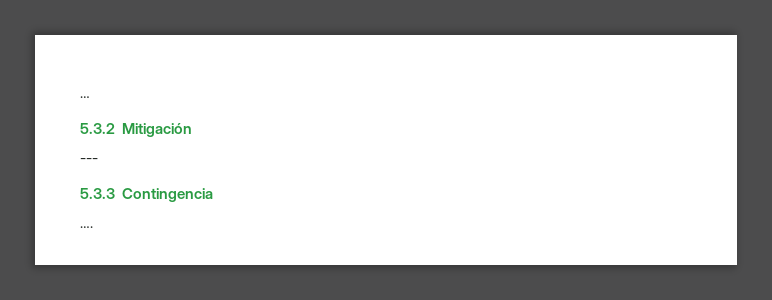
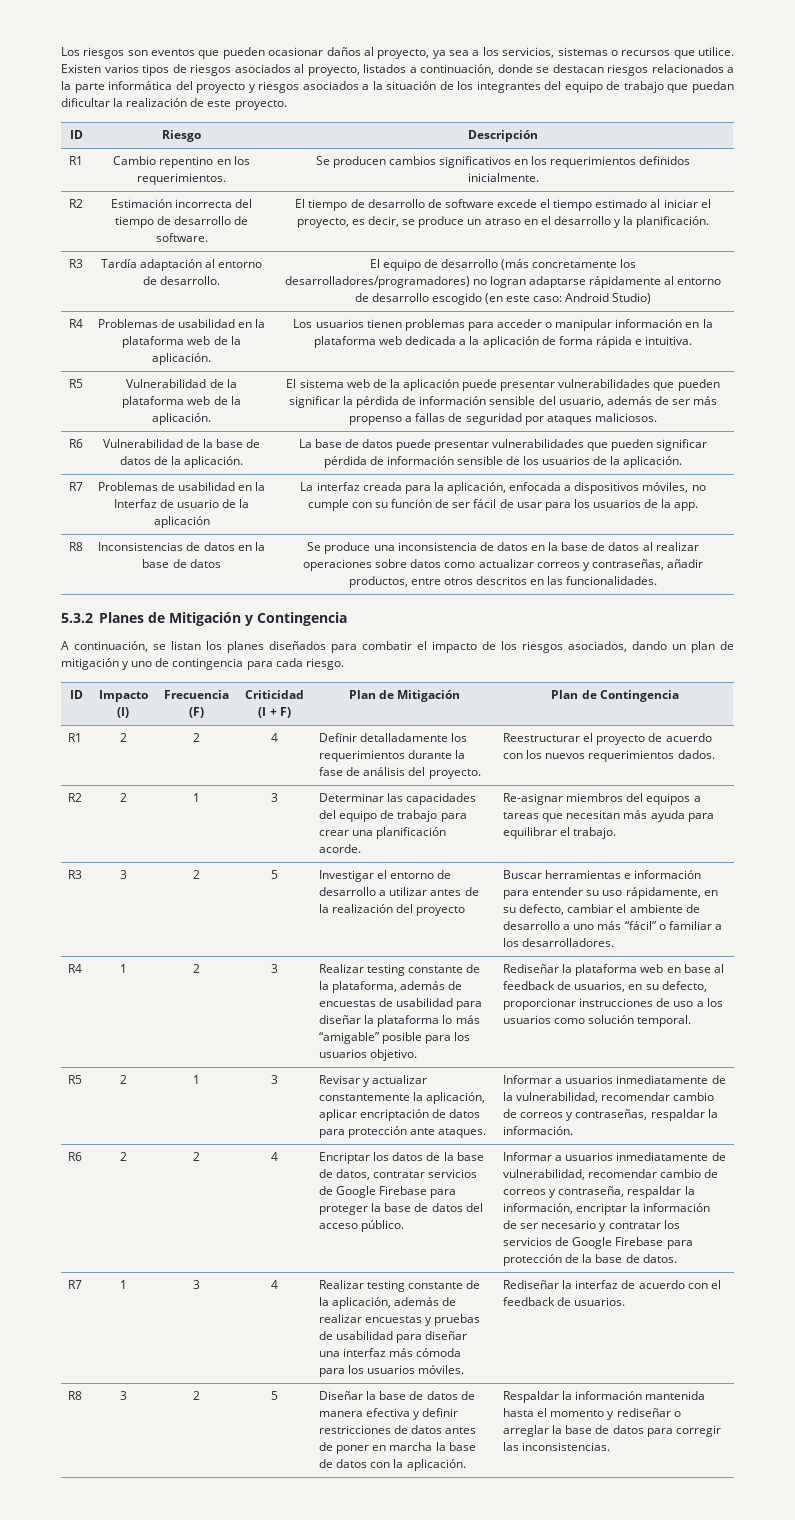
[80,96,90,98] … -> [61,47,734,59] [61,64,734,76] [61,81,734,93] [61,98,287,110] [69,130,83,139] [162,130,201,142] [468,130,538,142] [69,156,83,165] [113,156,250,168] [137,173,226,185] [315,156,691,168] [467,173,539,182] [69,199,83,208] [110,199,253,208] [114,216,249,228] [155,233,208,242] [295,199,711,211] [296,216,710,228] [69,259,83,268] [100,259,263,271] [142,276,221,285] [369,259,637,271] [284,276,722,288] [354,293,652,305] [69,319,83,328] [97,319,266,328] [122,336,241,348] [152,353,211,365] [293,319,713,331] [313,336,693,348] [69,379,83,388] [126,379,237,388] [122,396,241,408] [152,413,211,425] [286,379,720,391] [288,396,718,408] [349,413,657,425] [69,439,83,448] [102,439,261,448] [119,456,244,468] [298,439,708,451] [323,456,683,468] [69,482,83,491] [97,482,266,491] [113,499,250,508] [153,516,210,528] [300,482,706,494] [307,499,699,511] [69,542,83,551] [98,542,265,551] [142,559,221,568] [307,542,699,554] [303,559,703,571] [348,576,658,588] Los riesgos son eventos que pueden ocasionar daños al proyecto, ya sea a los servicios, sistemas o recursos que utilice. Existen varios tipos de riesgos asociados al proyecto, listados a continuación, donde se destacan riesgos relacionados a la parte informática del proyecto y riesgos asociados a la situación de los integrantes del equipo de trabajo que puedan dificultar la realización de este proyecto. // ID | Riesgo | Descripción // R1 | Cambio repentino en los requerimientos. | Se producen cambios significativos en los requerimientos definidos inicialmente. // R2 | Estimación incorrecta del tiempo de desarrollo de software. | El tiempo de desarrollo de software excede el tiempo estimado al iniciar el proyecto, es decir, se produce un atraso en el desarrollo y la planificación. // R3 | Tardía adaptación al entorno de desarrollo. | El equipo de desarrollo (más concretamente los desarrolladores/programadores) no logran adaptarse rápidamente al entorno de desarrollo escogido (en este caso: Android Studio) // R4 | Problemas de usabilidad en la plataforma web de la aplicación. | Los usuarios tienen problemas para acceder o manipular información en la plataforma web dedicada a la aplicación de forma rápida e intuitiva. // R5 | Vulnerabilidad de la plataforma web de la aplicación. | El sistema web de la aplicación puede presentar vulnerabilidades que pueden significar la pérdida de información sensible del usuario, además de ser más propenso a fallas de seguridad por ataques maliciosos. // R6 | Vulnerabilidad de la base de datos de la aplicación. | La base de datos puede presentar vulnerabilidades que pueden significar pérdida de información sensible de los usuarios de la aplicación. // R7 | Problemas de usabilidad en la Interfaz de usuario de la aplicación | La interfaz creada para la aplicación, enfocada a dispositivos móviles, no cumple con su función de ser fácil de usar para los usuarios de la app. // R8 | Inconsistencias de datos en la base de datos | Se produce una inconsistencia de datos en la base de datos al realizar operaciones sobre datos como actualizar correos y contraseñas, añadir productos, entre otros descritos en las funcionalidades.
[122,123,193,137] [80,158,98,163] [80,188,214,202] [80,226,93,228] Mitigación // --- // 5.3.3 Contingencia // …. -> [98,612,347,626] [61,641,734,653] [61,658,344,670] [69,690,83,699] [98,690,148,702] [117,707,129,718] [163,690,229,699] [188,707,204,718] [245,690,304,699] [258,707,291,718] [348,690,461,702] [551,690,679,702] [68,733,83,742] [119,733,127,742] [192,733,200,742] [271,733,278,742] [319,733,468,742] [319,750,466,762] [319,767,481,779] [503,733,712,745] [503,750,715,762] [68,793,83,802] [119,793,127,802] [192,793,200,802] [271,793,278,802] [319,793,477,805] [319,810,467,822] [319,827,447,839] [319,844,362,853] [503,793,701,805] [503,810,714,822] [503,827,617,839] [68,870,83,879] [119,870,127,879] [192,870,200,879] [271,870,278,879] [319,870,452,882] [319,887,479,896] [319,904,466,916] [503,870,702,879] [503,887,718,899] [503,904,700,915] [503,921,722,930] [503,938,615,947] [68,964,83,973] [119,964,127,973] [192,964,200,973] [271,964,278,973] [319,964,481,976] [319,981,463,993] [319,998,483,1010] [319,1015,480,1027] [319,1032,471,1044] [319,1049,418,1061] [503,964,724,976] [503,981,707,992] [503,998,723,1010] [503,1015,692,1027] [68,1075,83,1084] [119,1075,127,1084] [192,1075,200,1084] [271,1075,278,1084] [319,1075,428,1087] [319,1092,486,1104] [319,1109,481,1121] [319,1126,487,1138] [503,1075,726,1084] [503,1092,715,1103] [503,1109,718,1121] [503,1126,574,1135] [68,1152,83,1161] [119,1152,127,1161] [192,1152,200,1161] [271,1152,278,1161] [319,1152,484,1164] [319,1169,478,1180] [319,1186,457,1198] [319,1203,483,1215] [319,1220,405,1232] [503,1152,726,1161] [503,1169,719,1180] [503,1186,695,1198] [503,1203,711,1215] [503,1220,680,1232] [503,1237,693,1249] [503,1254,677,1266] [68,1280,83,1289] [119,1280,127,1289] [192,1280,200,1289] [271,1280,278,1289] [319,1280,481,1292] [319,1297,457,1309] [319,1314,481,1326] [319,1331,468,1343] [319,1348,462,1357] [319,1365,465,1377] [503,1280,721,1289] [503,1297,626,1306] [68,1391,83,1400] [119,1391,127,1400] [192,1391,200,1400] [271,1391,278,1400] [319,1391,475,1400] [319,1408,459,1420] [319,1425,477,1434] [319,1442,476,1454] [319,1459,466,1471] [503,1391,706,1403] [503,1408,681,1420] [503,1425,721,1437] [503,1442,611,1451] Planes de Mitigación y Contingencia // A continuación, se listan los planes diseñados para combatir el impacto de los riesgos asociados, dando un plan de mitigación y uno de contingencia para cada riesgo. // ID | Impacto (I) | Frecuencia (F) | Criticidad (I + F) | Plan de Mitigación | Plan de Contingencia // R1 | 2 | 2 | 4 | Definir detalladamente los requerimientos durante la fase de análisis del proyecto. | Reestructurar el proyecto de acuerdo con los nuevos requerimientos dados. // R2 | 2 | 1 | 3 | Determinar las capacidades del equipo de trabajo para crear una planificación acorde. | Re-asignar miembros del equipos a tareas que necesitan más ayuda para equilibrar el trabajo. // R3 | 3 | 2 | 5 | Investigar el entorno de desarrollo a utilizar antes de la realización del proyecto | Buscar herramientas e información para entender su uso rápidamente, en su defecto, cambiar el ambiente de desarrollo a uno más “fácil” o familiar a los desarrolladores. // R4 | 1 | 2 | 3 | Realizar testing constante de la plataforma, además de encuestas de usabilidad para diseñar la plataforma lo más “amigable” posible para los usuarios objetivo. | Rediseñar la plataforma web en base al feedback de usuarios, en su defecto, proporcionar instrucciones de uso a los usuarios como solución temporal. // R5 | 2 | 1 | 3 | Revisar y actualizar constantemente la aplicación, aplicar encriptación de datos para protección ante ataques. | Informar a usuarios inmediatamente de la vulnerabilidad, recomendar cambio de correos y contraseñas, respaldar la información. // R6 | 2 | 2 | 4 | Encriptar los datos de la base de datos, contratar servicios de Google Firebase para proteger la base de datos del acceso público. | Informar a usuarios inmediatamente de vulnerabilidad, recomendar cambio de correos y contraseña, respaldar la información, encriptar la información de ser necesario y contratar los servicios de Google Firebase para protección de la base de datos. // R7 | 1 | 3 | 4 | Realizar testing constante de la aplicación, además de realizar encuestas y pruebas de usabilidad para diseñar una interfaz más cómoda para los usuarios móviles. | Rediseñar la interfaz de acuerdo con el feedback de usuarios. // R8 | 3 | 2 | 5 | Diseñar la base de datos de manera efectiva y definir restricciones de datos antes de poner en marcha la base de datos con la aplicación. | Respaldar la información mantenida hasta el momento y rediseñar o arreglar la base de datos para corregir las inconsistencias.

